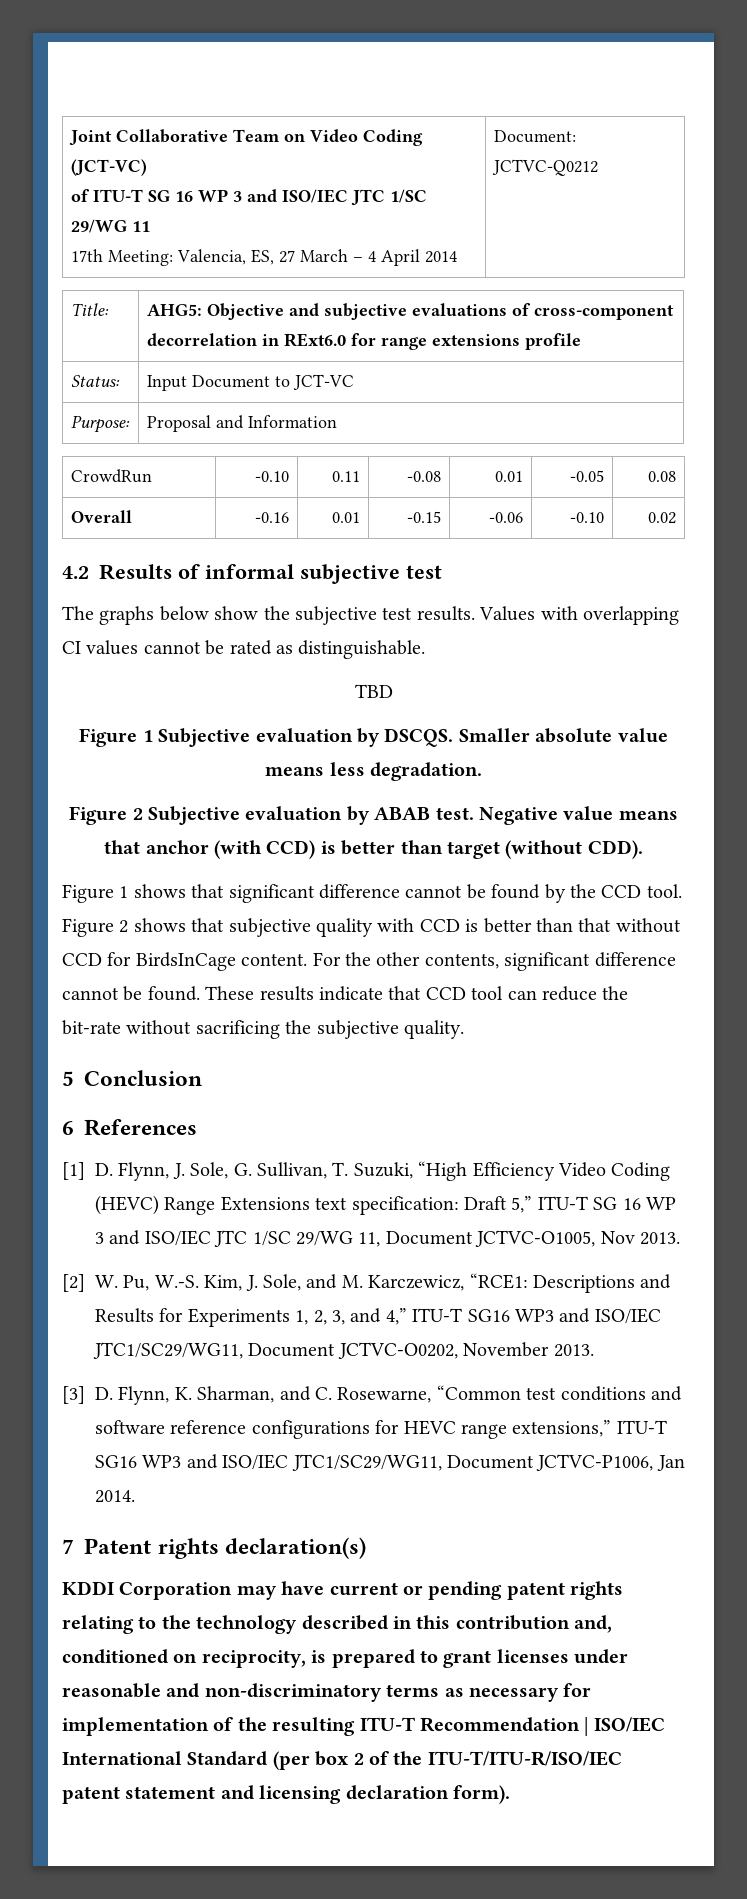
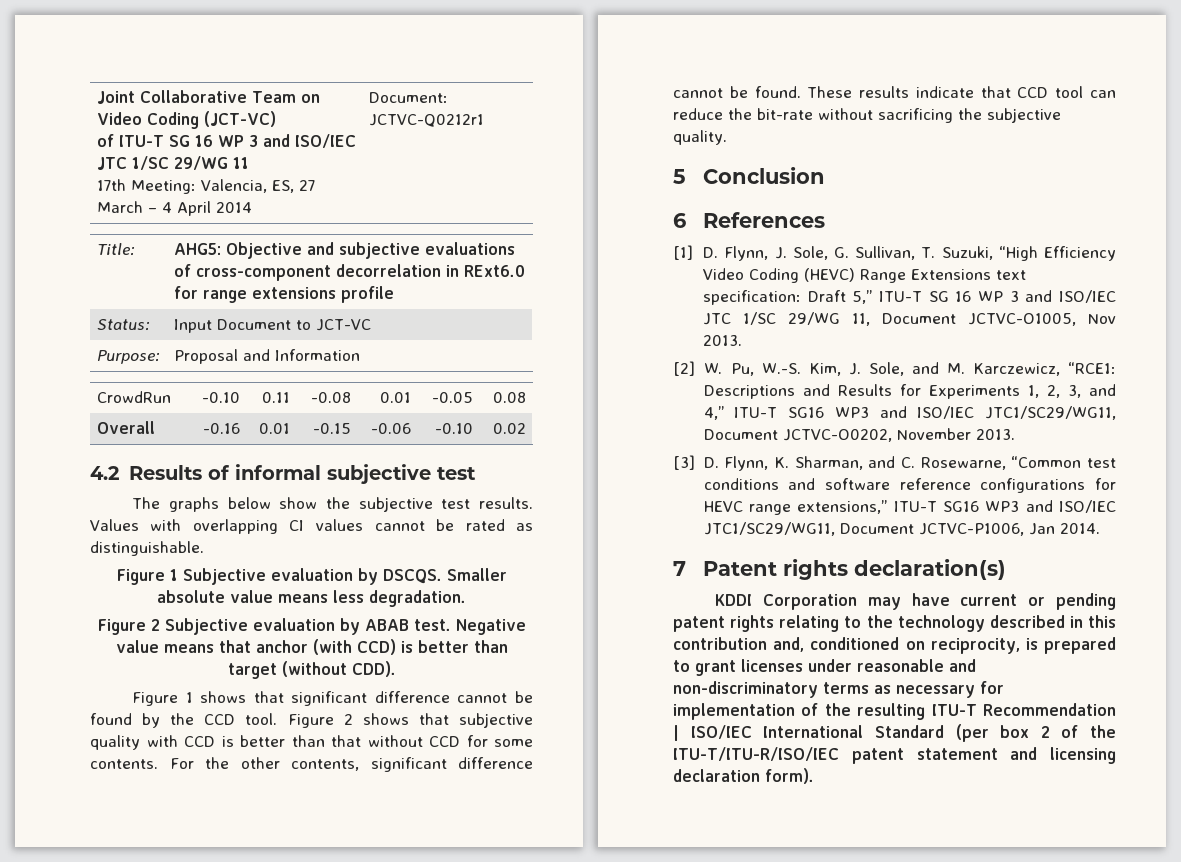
[491,159,598,176] JCTVC-Q0212 -> [368,114,484,127] JCTVC-Q0212r1
[354,684,393,698] // TBD -> (204, 548) none
[135,952,308,971] BirdsInCage content. -> [494,739,533,747] [90,759,158,769] some contents.

